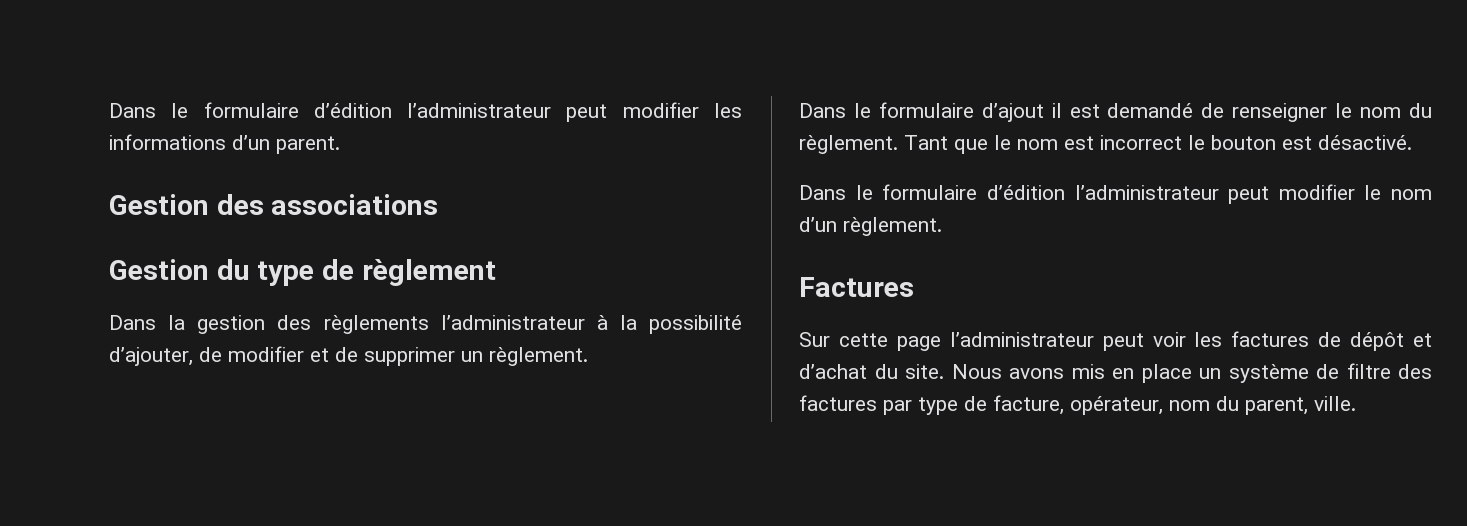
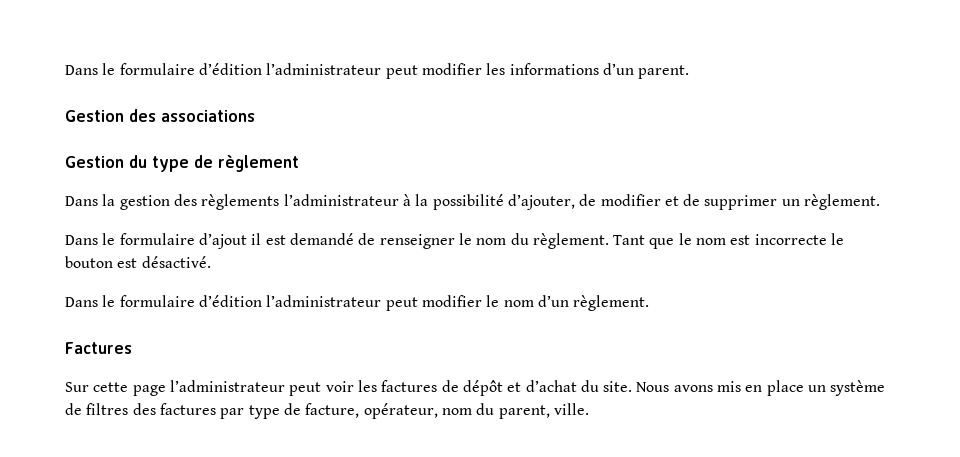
[1100,135,1182,150] incorrect -> [754,234,827,245] incorrecte
[1346,363,1391,379] filtre -> [86,403,129,415] filtres

